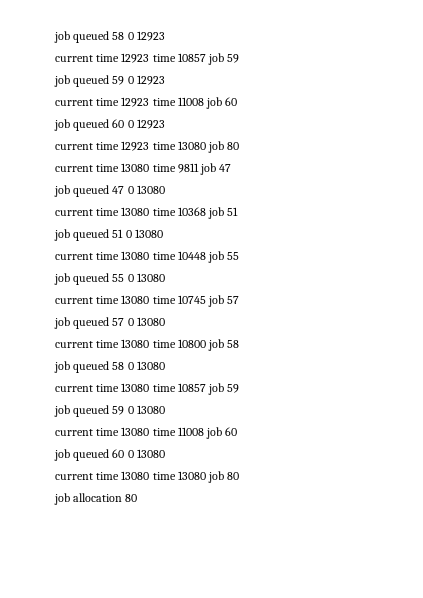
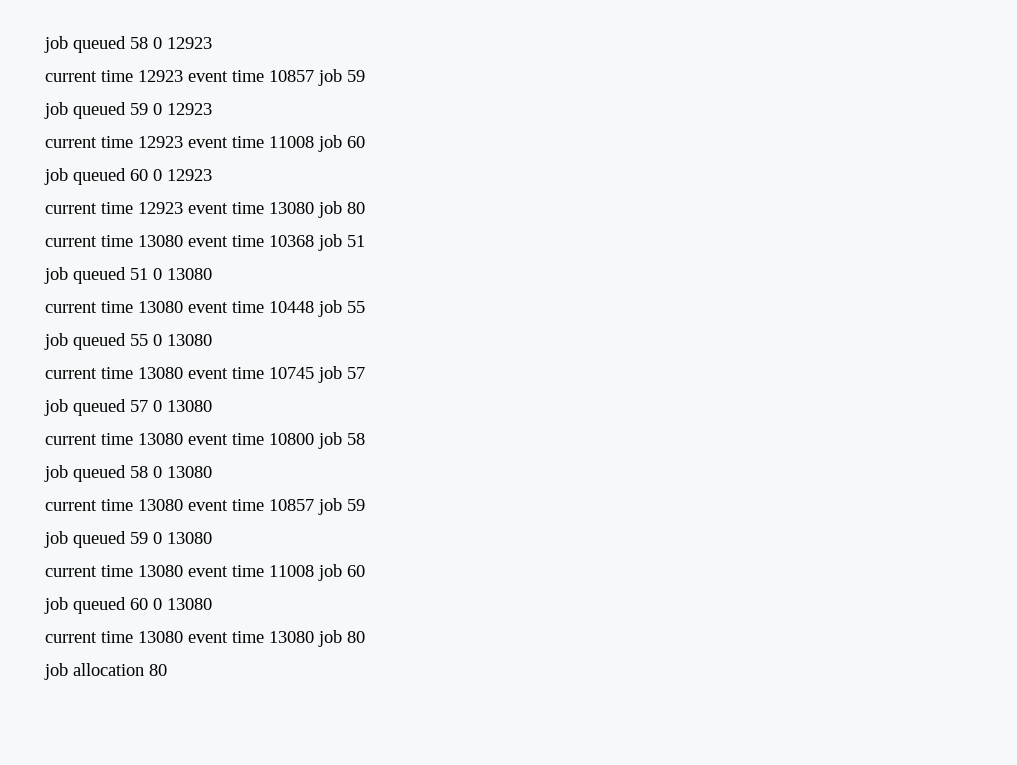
(150, 58) none -> [188,71,228,82] event
(150, 102) none -> [188,137,228,148] event
(150, 146) none -> [188,203,228,214] event
[152,163,232,175] [54,185,165,197] [55,207,150,216] time 9811 job 47 // job queued 47 0 13080 // current time 13080 -> [188,236,228,247] event
(150, 255) none -> [188,302,228,313] event
(150, 299) none -> [188,368,228,379] event
(150, 343) none -> [188,434,228,445] event
(150, 387) none -> [188,500,228,511] event
(150, 431) none -> [188,566,228,577] event
(150, 475) none -> [188,632,228,643] event

